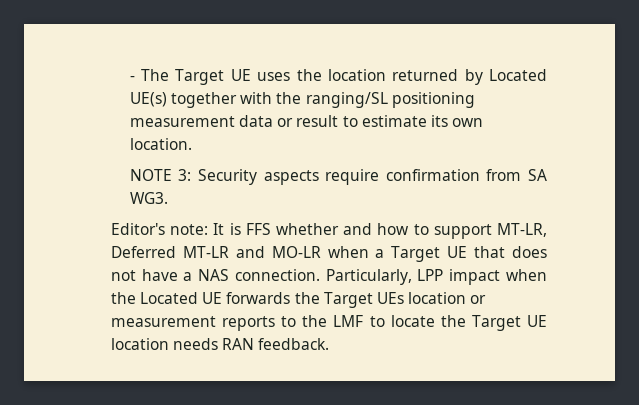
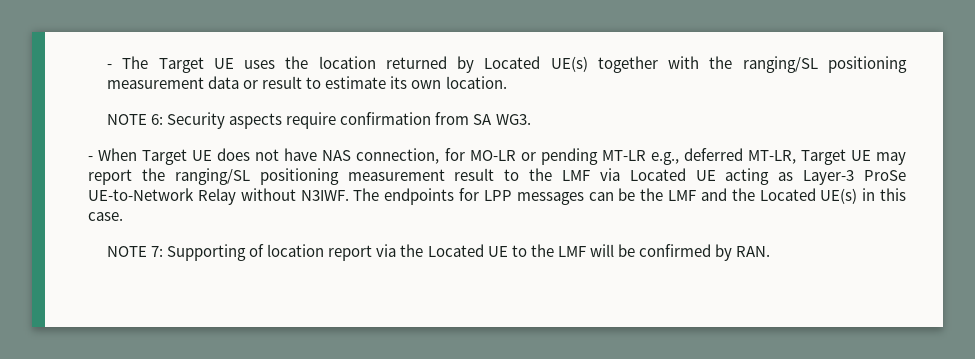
[178,169,192,181] 3: -> [151,114,164,125] 6:
[110,223,547,239] [110,246,506,262] Editor's note: It is FFS whether and how to support MT-LR, Deferred MT-LR and MO-LR when a Target UE that -> [88,148,213,165] - When Target UE
[183,269,547,285] [110,292,487,308] [110,315,547,331] [110,338,330,350] a NAS connection. Particularly, LPP impact when the Located UE forwards the Target UEs location or measurement reports to the LMF to locate the Target UE location needs RAN feedback. -> [322,148,906,165] [88,168,906,185] [88,188,907,205] [88,212,124,221] [107,244,770,261] NAS connection, for MO-LR or pending MT-LR e.g., deferred MT-LR, Target UE may report the ranging/SL positioning measurement result to the LMF via Located UE acting as Layer-3 ProSe UE-to-Network Relay without N3IWF. The endpoints for LPP messages can be the LMF and the Located UE(s) in this case. // NOTE 7: Supporting of location report via the Located UE to the LMF will be confirmed by RAN.

